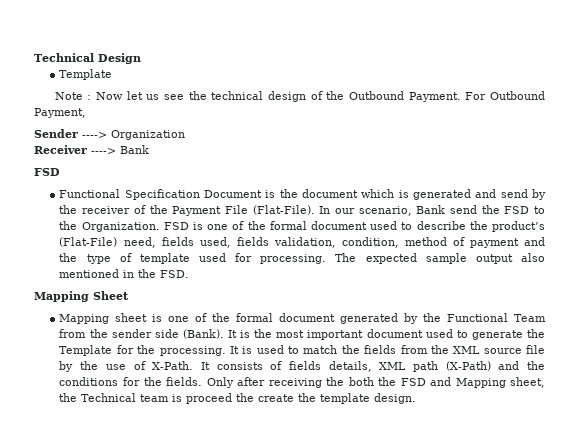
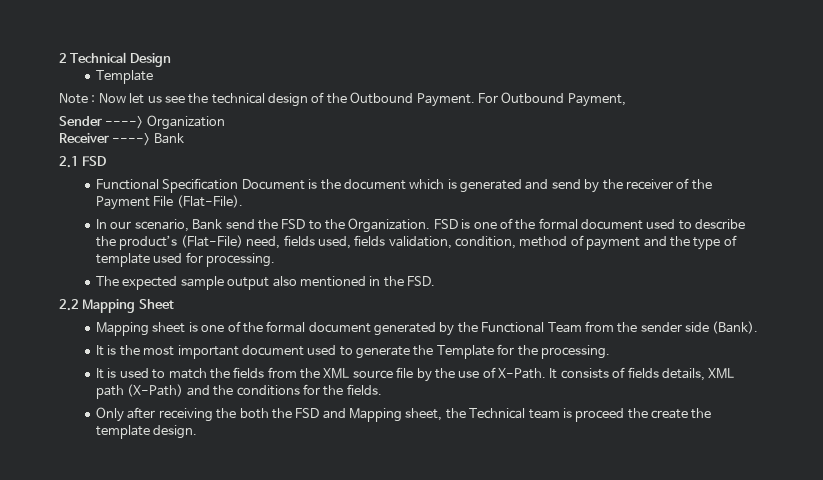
(34, 57) none -> [59,53,67,63] 2
(149, 149) none -> [59,156,79,168] 2.1
(315, 210) none -> (243, 201) //
(327, 259) none -> (276, 260) //
(190, 274) none -> [59,299,79,311] 2.2
(224, 334) none -> (759, 327) //
(226, 351) none -> (610, 352) //
(202, 381) none -> (382, 389) //

